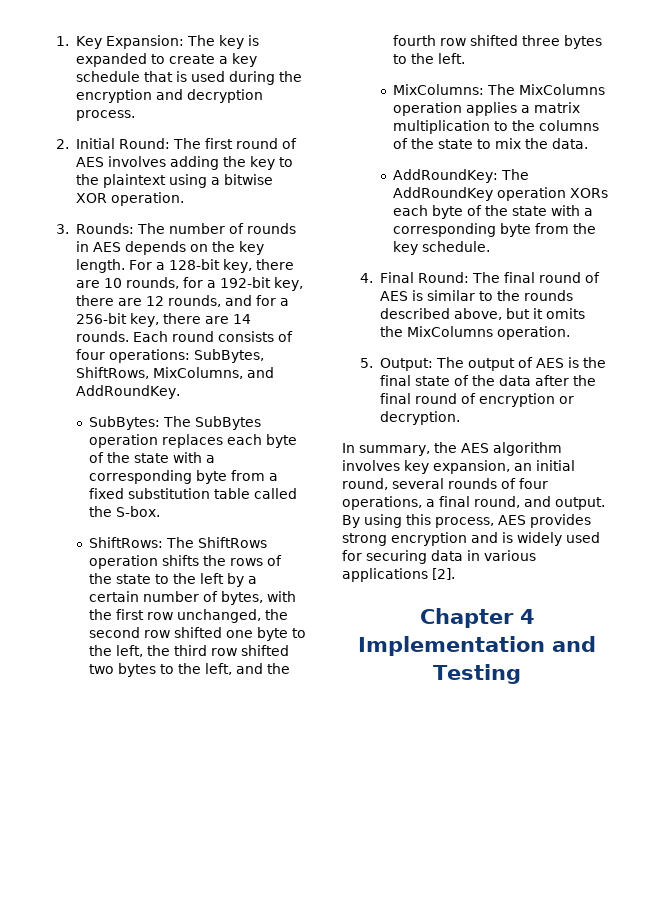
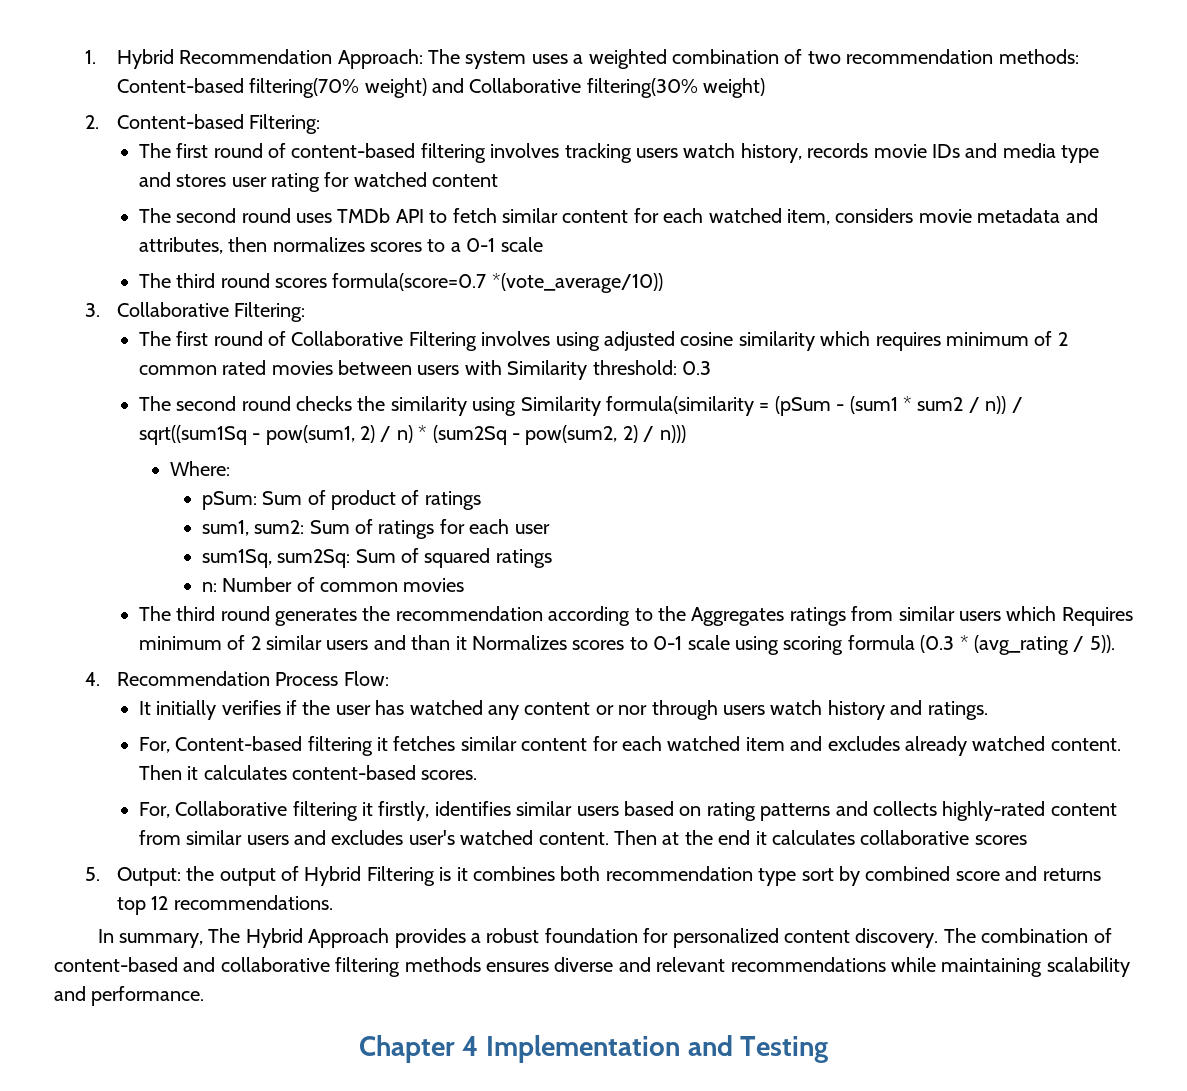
[76,35,260,49] [76,53,258,67] [76,71,303,85] [76,89,264,103] [76,110,136,121] Key Expansion: The key is expanded to create a key schedule that is used during the encryption and decryption process. -> [116,49,1079,69] [116,78,766,98] Hybrid Recommendation Approach: The system uses a weighted combination of two recommendation methods: Content-based filtering(70% weight) and Collaborative filtering(30% weight)
[76,138,298,149] [76,156,294,170] [76,174,274,188] [76,192,185,206] [56,223,297,234] [76,241,265,255] [76,259,295,273] [76,277,304,291] [76,295,290,307] [76,313,252,327] [76,331,294,342] [76,349,265,363] [76,367,275,379] [76,385,181,399] [89,416,262,430] [89,434,298,448] [89,452,216,463] [89,470,279,484] [89,488,298,499] [89,506,161,517] [89,537,268,548] [89,555,283,569] [89,573,258,587] [89,591,297,605] [89,609,289,623] [89,627,307,641] [89,645,290,657] [89,663,291,677] [393,35,603,49] [393,53,466,64] [393,84,606,95] [393,102,581,116] [393,120,600,134] [393,138,589,149] [393,169,530,183] [393,187,609,201] [393,205,594,219] [393,223,597,237] [393,241,491,255] [360,272,600,283] [380,290,574,301] [380,308,586,320] [380,326,571,340] Initial Round: The first round of AES involves adding the key to the plaintext using a bitwise XOR operation. // 3. Rounds: The number of rounds in AES depends on the key length. For a 128-bit key, there are 10 rounds, for a 192-bit key, there are 12 rounds, and for a 256-bit key, there are 14 rounds. Each round consists of four operations: SubBytes, ShiftRows, MixColumns, and AddRoundKey. // SubBytes: The SubBytes operation replaces each byte of the state with a corresponding byte from a fixed substitution table called the S-box. // ShiftRows: The ShiftRows operation shifts the rows of the state to the left by a certain number of bytes, with the first row unchanged, the second row shifted one byte to the left, the third row shifted two bytes to the left, and the fourth row shifted three bytes to the left. // MixColumns: The MixColumns operation applies a matrix multiplication to the columns of the state to mix the data. // AddRoundKey: The AddRoundKey operation XORs each byte of the state with a corresponding byte from the key schedule. // 4. Final Round: The final round of AES is similar to the rounds described above, but it omits the MixColumns operation. -> [116,114,321,134] [138,143,1100,163] [138,172,499,192] [138,208,1098,225] [138,237,543,254] [138,273,663,293] [85,302,306,322] [138,331,1068,351] [138,360,712,380] [138,396,1023,416] [138,425,686,445] [170,461,231,476] [201,490,481,510] [201,519,550,539] [201,548,552,568] [201,577,465,592] [138,606,1133,626] [138,635,1115,655] [85,671,389,686] [138,700,988,720] [138,736,1121,756] [138,765,478,780] [138,801,1117,821] [138,830,1027,845] Content-based Filtering: // The first round of content-based filtering involves tracking users watch history, records movie IDs and media type and stores user rating for watched content // The second round uses TMDb API to fetch similar content for each watched item, considers movie metadata and attributes, then normalizes scores to a 0-1 scale // The third round scores formula(score=0.7 *(vote_average/10)) // 3. Collaborative Filtering: // The first round of Collaborative Filtering involves using adjusted cosine similarity which requires minimum of 2 common rated movies between users with Similarity threshold: 0.3 // The second round checks the similarity using Similarity formula(similarity = (pSum - (sum1 * sum2 / n)) / sqrt((sum1Sq - pow(sum1, 2) / n) * (sum2Sq - pow(sum2, 2) / n))) // Where: // pSum: Sum of product of ratings // sum1, sum2: Sum of ratings for each user // sum1Sq, sum2Sq: Sum of squared ratings // n: Number of common movies // The third round generates the recommendation according to the Aggregates ratings from similar users which Requires minimum of 2 similar users and than it Normalizes scores to 0-1 scale using scoring formula (0.3 * (avg_rating / 5)). // 4. Recommendation Process Flow: // It initially verifies if the user has watched any content or nor through users watch history and ratings. // For, Content-based filtering it fetches similar content for each watched item and excludes already watched content. Then it calculates content-based scores. // For, Collaborative filtering it firstly, identifies similar users based on rating patterns and collects highly-rated content from similar users and excludes user's watched content. Then at the end it calculates collaborative scores
[436,357,465,368] The -> [186,866,215,881] the
[536,357,607,368] [380,375,597,386] [380,393,575,407] [380,411,461,425] [342,442,562,456] [342,460,575,474] [342,478,548,490] [342,496,605,510] [342,514,591,528] [342,532,600,546] [342,550,536,564] [342,568,455,582] AES is the final state of the data after the final round of encryption or decryption. // In summary, the AES algorithm involves key expansion, an initial round, several rounds of four operations, a final round, and output. By using this process, AES provides strong encryption and is widely used for securing data in various applications [2]. -> [304,866,1101,886] [116,895,333,915] [97,928,1112,948] [54,957,1130,977] [54,986,205,1006] Hybrid Filtering is it combines both recommendation type sort by combined score and returns top 12 recommendations. // In summary, The Hybrid Approach provides a robust foundation for personalized content discovery. The combination of content-based and collaborative filtering methods ensures diverse and relevant recommendations while maintaining scalability and performance.

